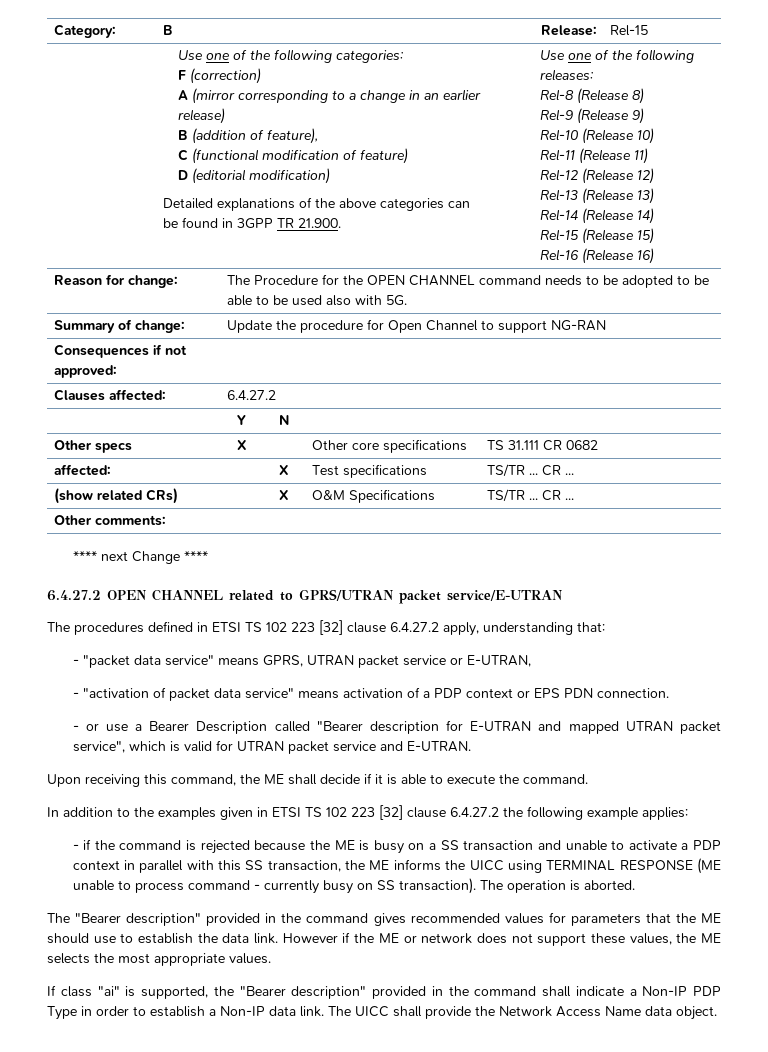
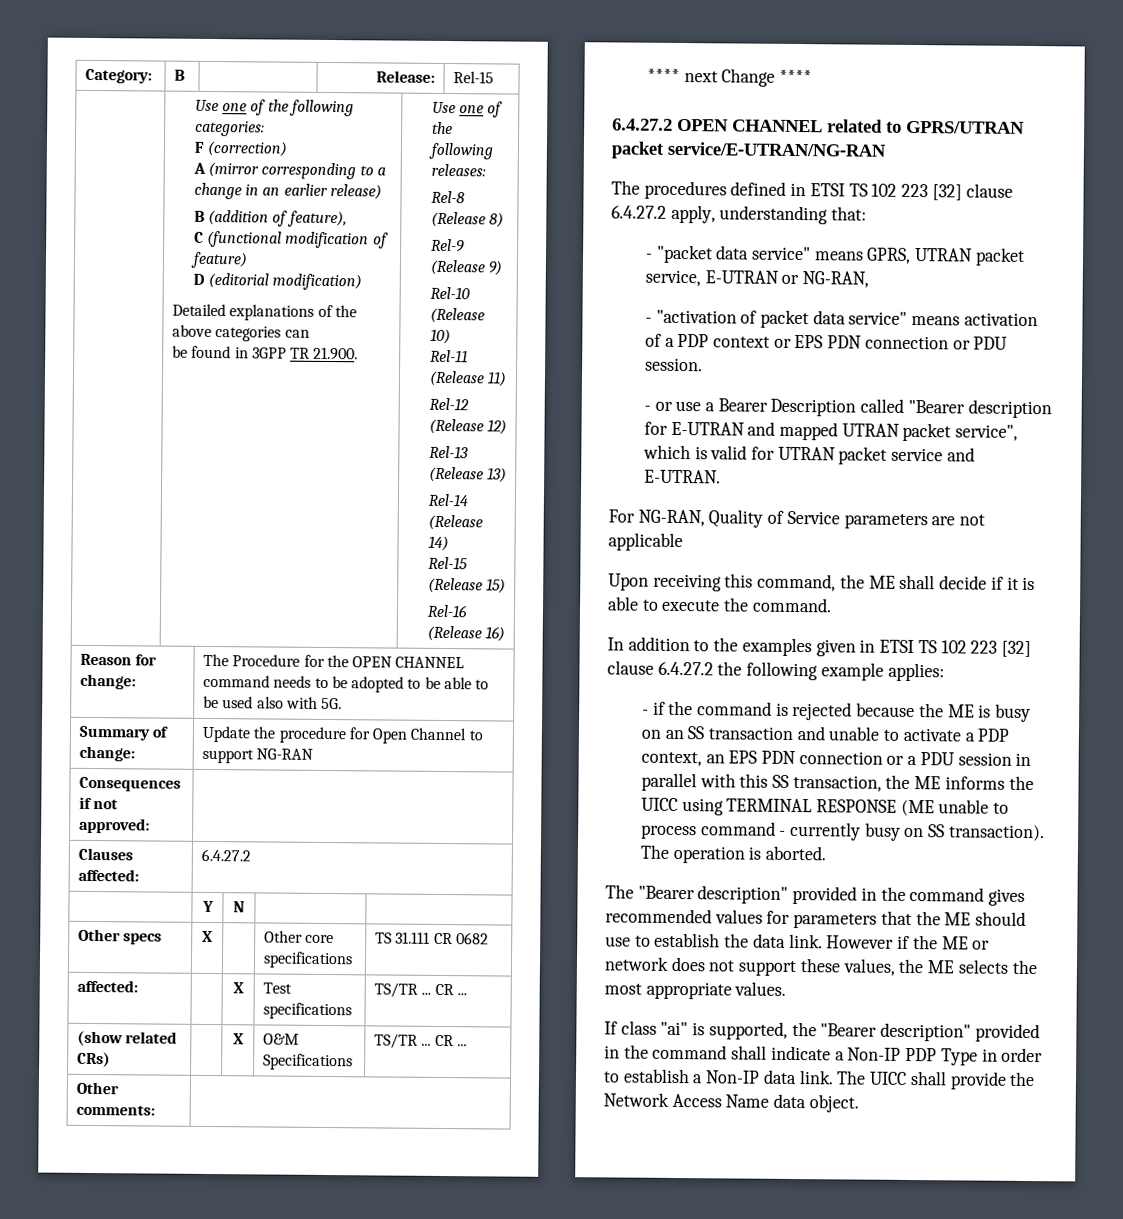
[447,590,563,601] service/E-UTRAN -> [667,141,886,157] service/E-UTRAN/NG-RAN
[402,655,531,667] service or E-UTRAN, -> [644,269,869,288] service, E-UTRAN or NG-RAN,
[596,688,669,698] connection. -> [864,335,1009,350] [644,357,703,372] connection or PDU session.
(471, 746) none -> [608,509,986,530] [608,532,683,552] // For NG-RAN, Quality of Service parameters are not applicable
[429,843,437,850] a -> [664,729,684,740] an
[72,860,120,870] context -> [640,750,1012,767] context, an EPS PDN connection or a PDU session

